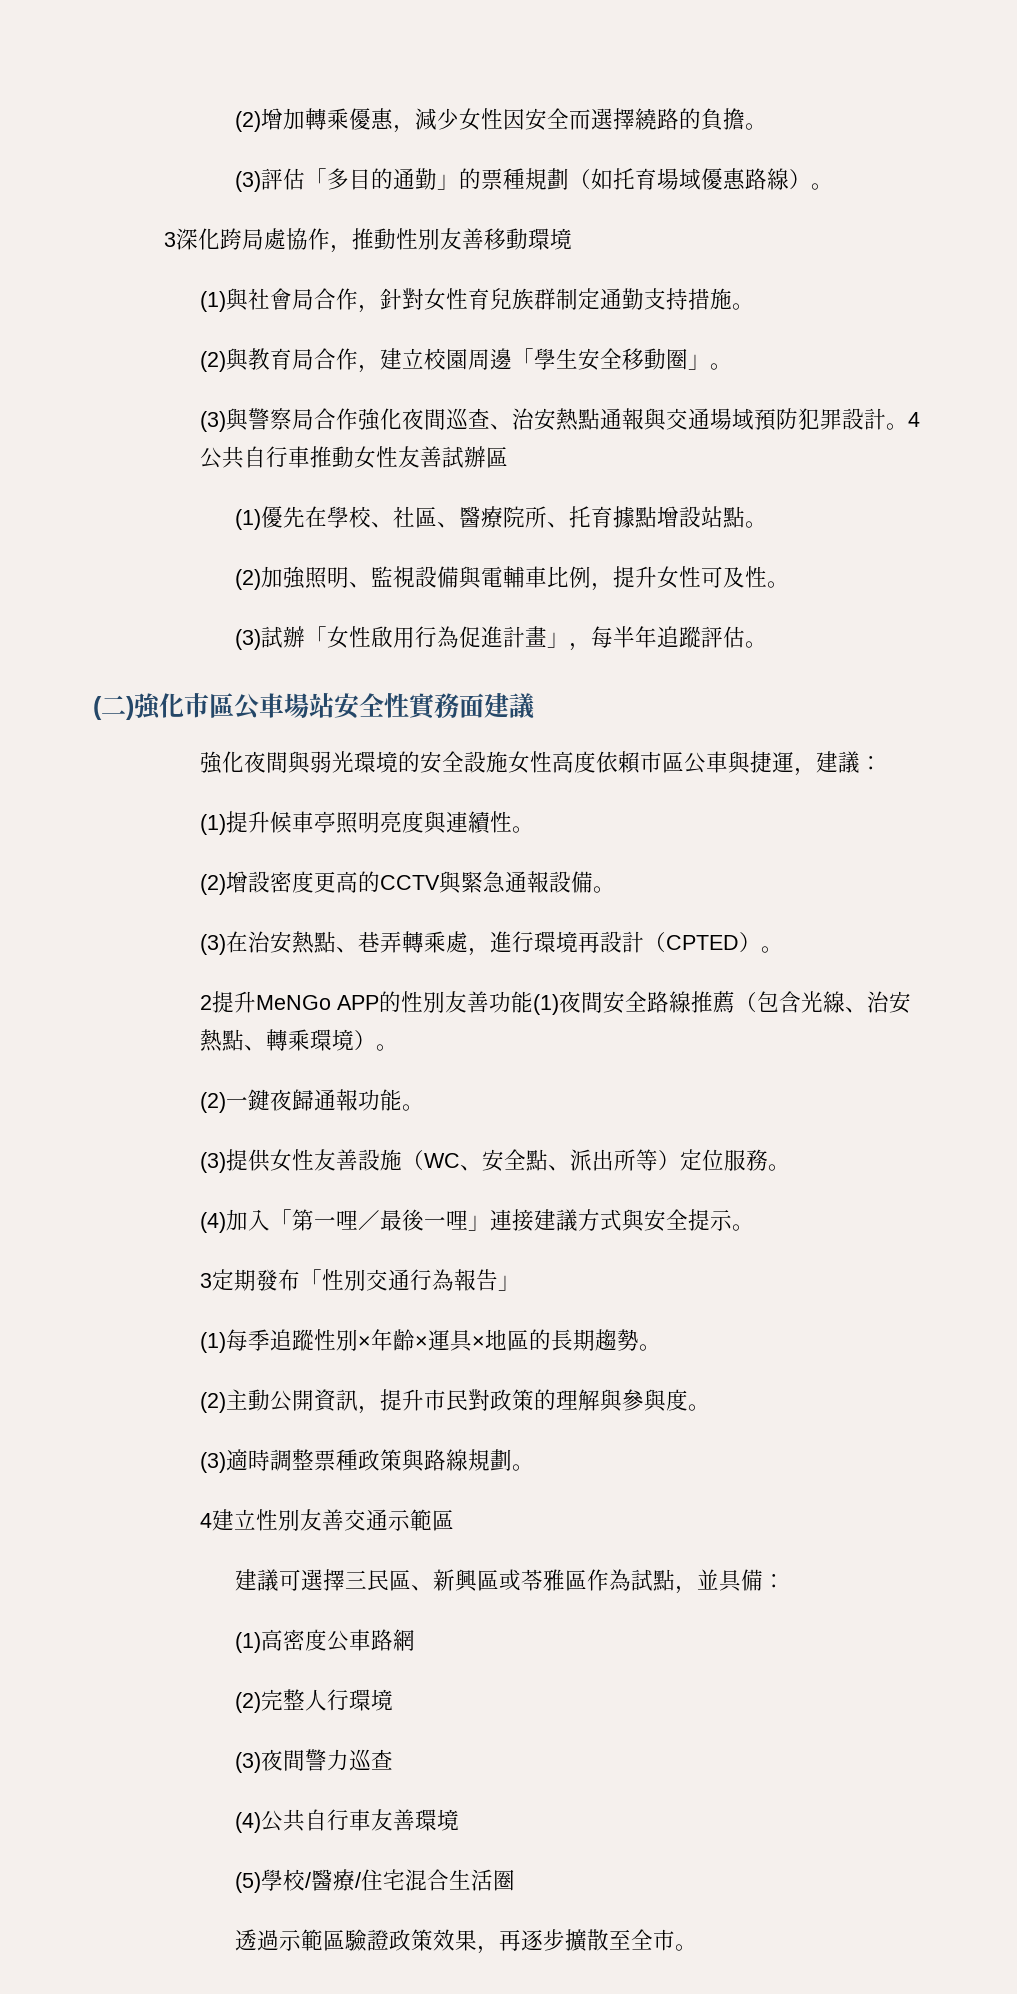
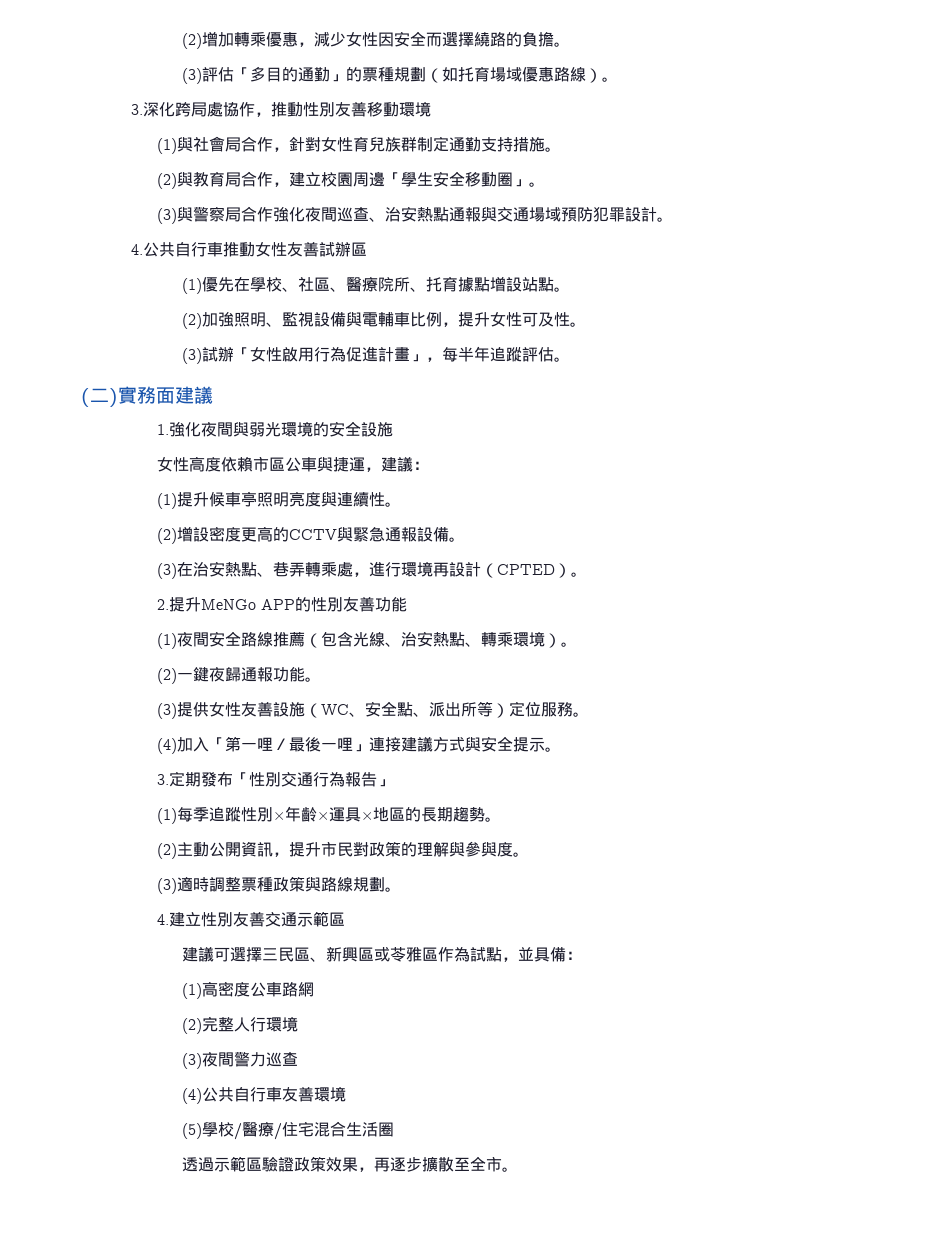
[164,232,177,247] 3 -> [131,104,144,115] 3.
[907,412,920,427] 4 -> [131,244,144,255] // 4.
[134,692,409,720] 強化市區公車場站安全性 -> (118, 398) none
(534, 706) none -> [156,424,169,435] 1.
(508, 762) none -> (393, 429) //
[199,995,212,1010] 2 -> [156,599,169,610] 2.
(533, 1002) none -> (407, 604) //
[199,1273,212,1288] 3 -> [156,774,169,785] 3.
[199,1513,212,1528] 4 -> [156,914,169,925] 4.

